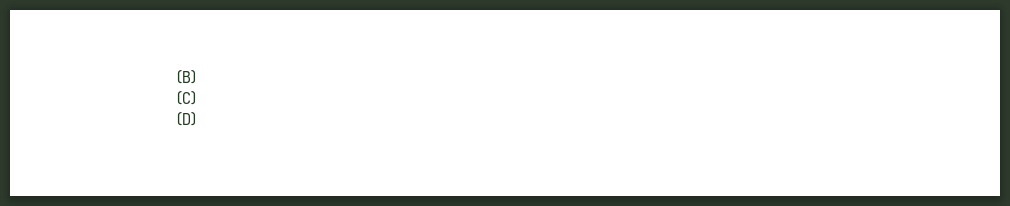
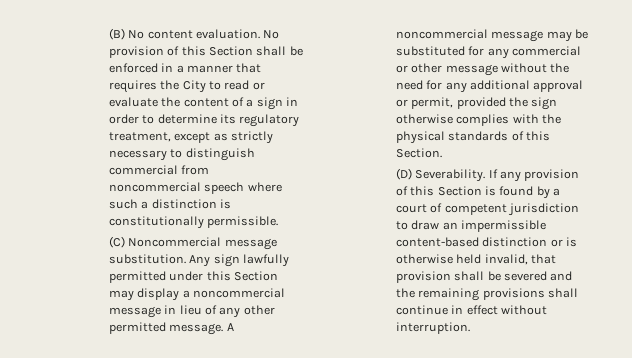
[176,91,196,105] [176,112,196,126] // (C) // (D) -> [128,29,280,39] [108,46,303,58] [108,63,262,73] [108,80,265,93] [108,97,299,110] [108,114,300,127] [108,131,274,144] [108,148,255,161] [108,165,210,175] [108,182,282,194] [108,199,232,209] [108,216,279,229] [108,236,277,250] [108,254,290,267] [108,271,279,283] [108,288,286,301] [108,305,275,318] [108,322,234,335] [395,29,589,42] [395,46,582,59] [395,63,570,76] [395,80,584,93] [395,97,558,110] [395,114,562,126] [395,131,551,144] [395,148,442,158] [395,168,580,182] [395,186,561,199] [395,203,580,216] [395,220,547,232] [395,237,578,247] [395,254,557,265] [395,271,573,283] [395,288,579,301] [395,305,548,315] [395,322,470,334] No content evaluation. No provision of this Section shall be enforced in a manner that requires the City to read or evaluate the content of a sign in order to determine its regulatory treatment, except as strictly necessary to distinguish commercial from noncommercial speech where such a distinction is constitutionally permissible. // (C) Noncommercial message substitution. Any sign lawfully permitted under this Section may display a noncommercial message in lieu of any other permitted message. A noncommercial message may be substituted for any commercial or other message without the need for any additional approval or permit, provided the sign otherwise complies with the physical standards of this Section. // (D) Severability. If any provision of this Section is found by a court of competent jurisdiction to draw an impermissible content-based distinction or is otherwise held invalid, that provision shall be severed and the remaining provisions shall continue in effect without interruption.

